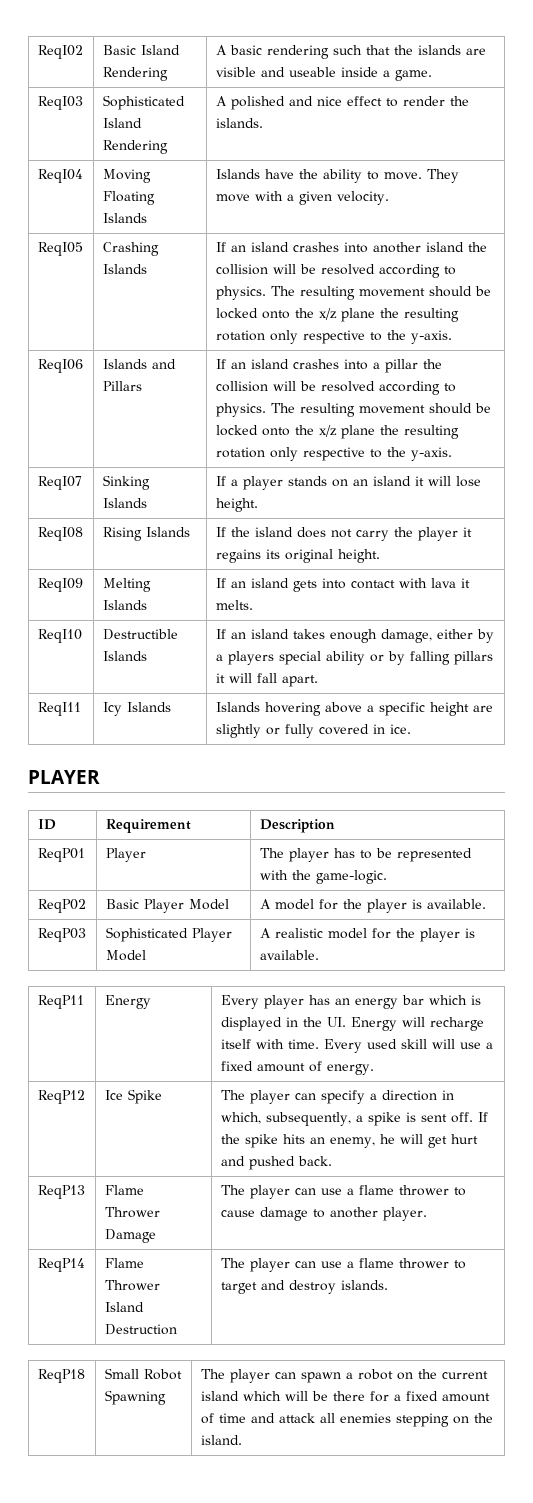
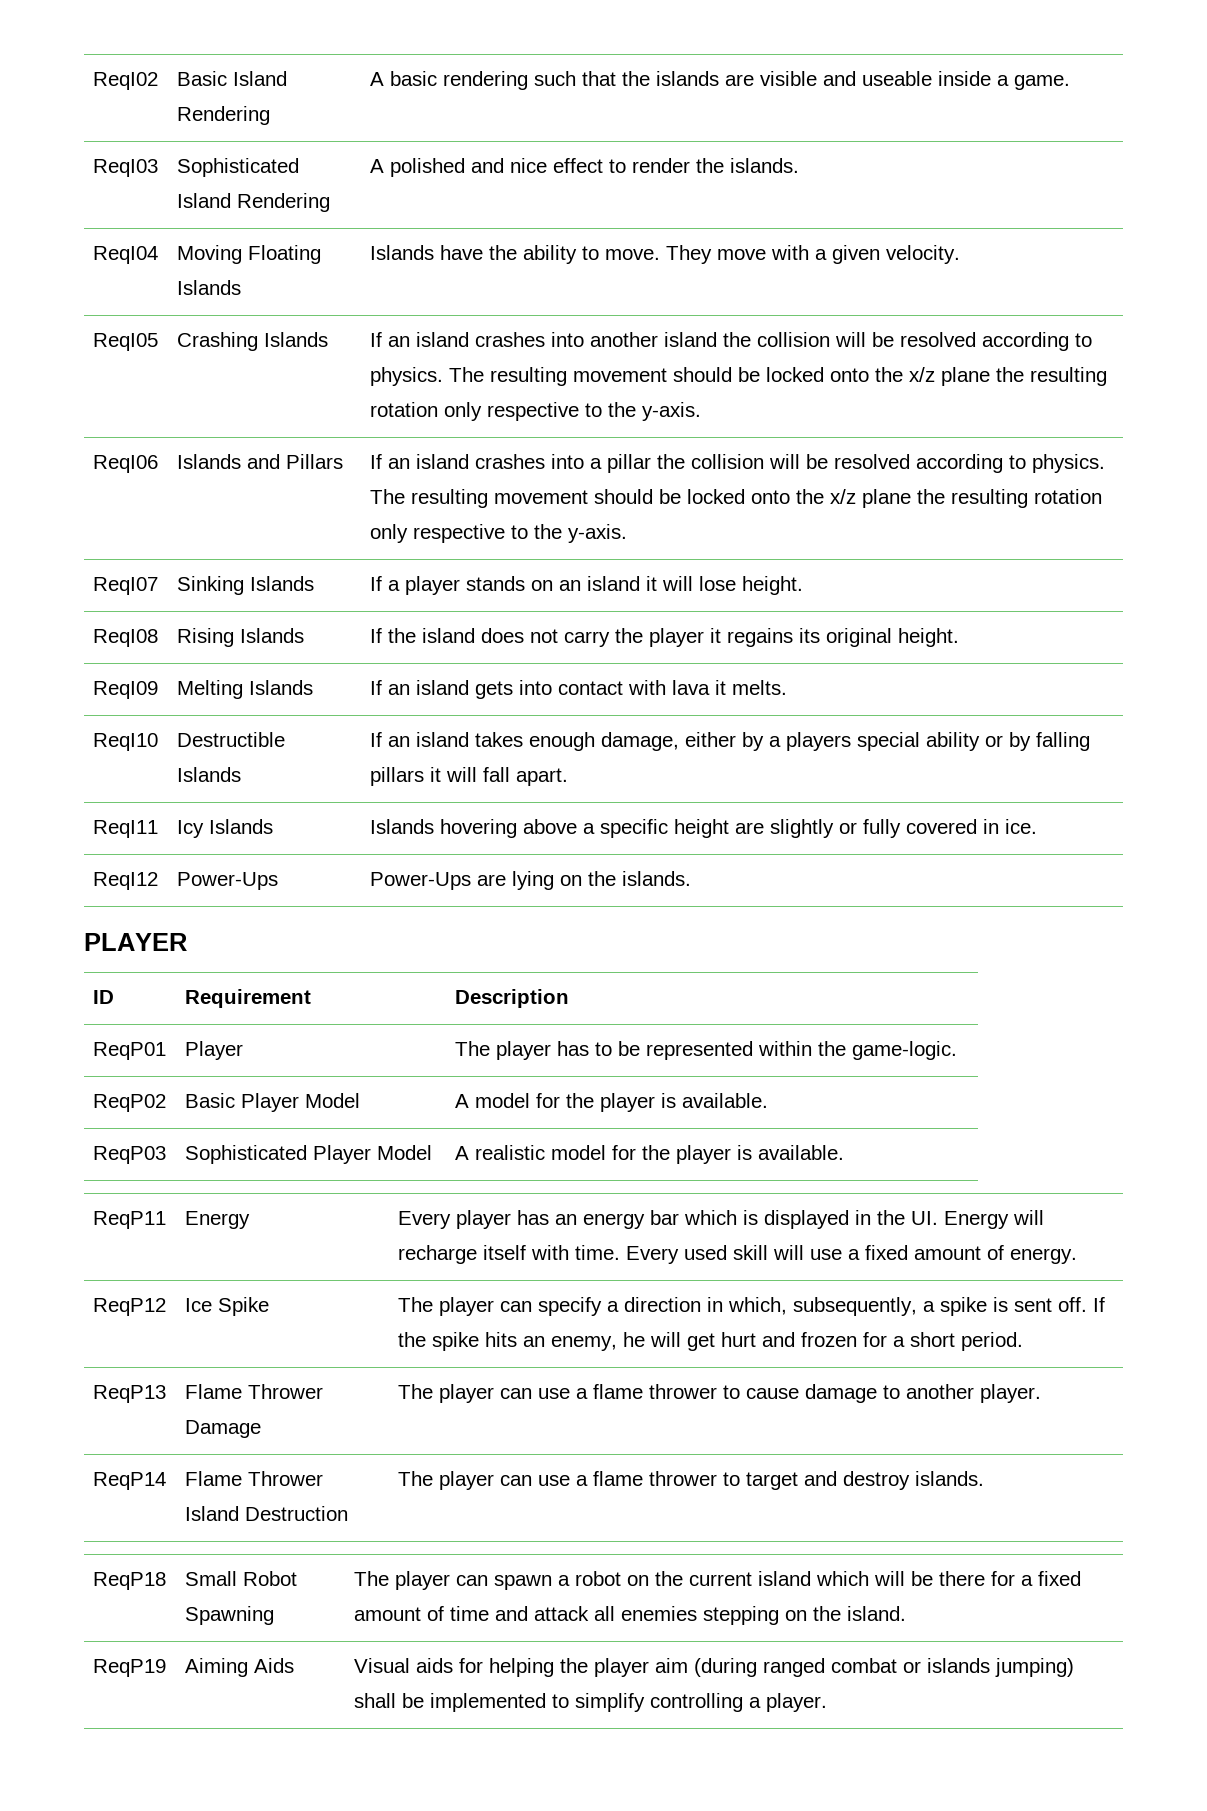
(411, 729) none -> [93,872,159,890] [177,872,279,890] [370,871,692,890] // ReqI12 | Power-Ups | Power-Ups are lying on the islands.
[259,870,288,880] with -> [758,1041,813,1056] within
[248,1156,332,1170] pushed back. -> [801,1332,1024,1351] frozen for a short period.
(242, 1440) none -> [93,1659,167,1677] [185,1658,295,1677] [354,1658,1075,1677] [354,1693,828,1712] // ReqP19 | Aiming Aids | Visual aids for helping the player aim (during ranged combat or islands jumping) shall be implemented to simplify controlling a player.

